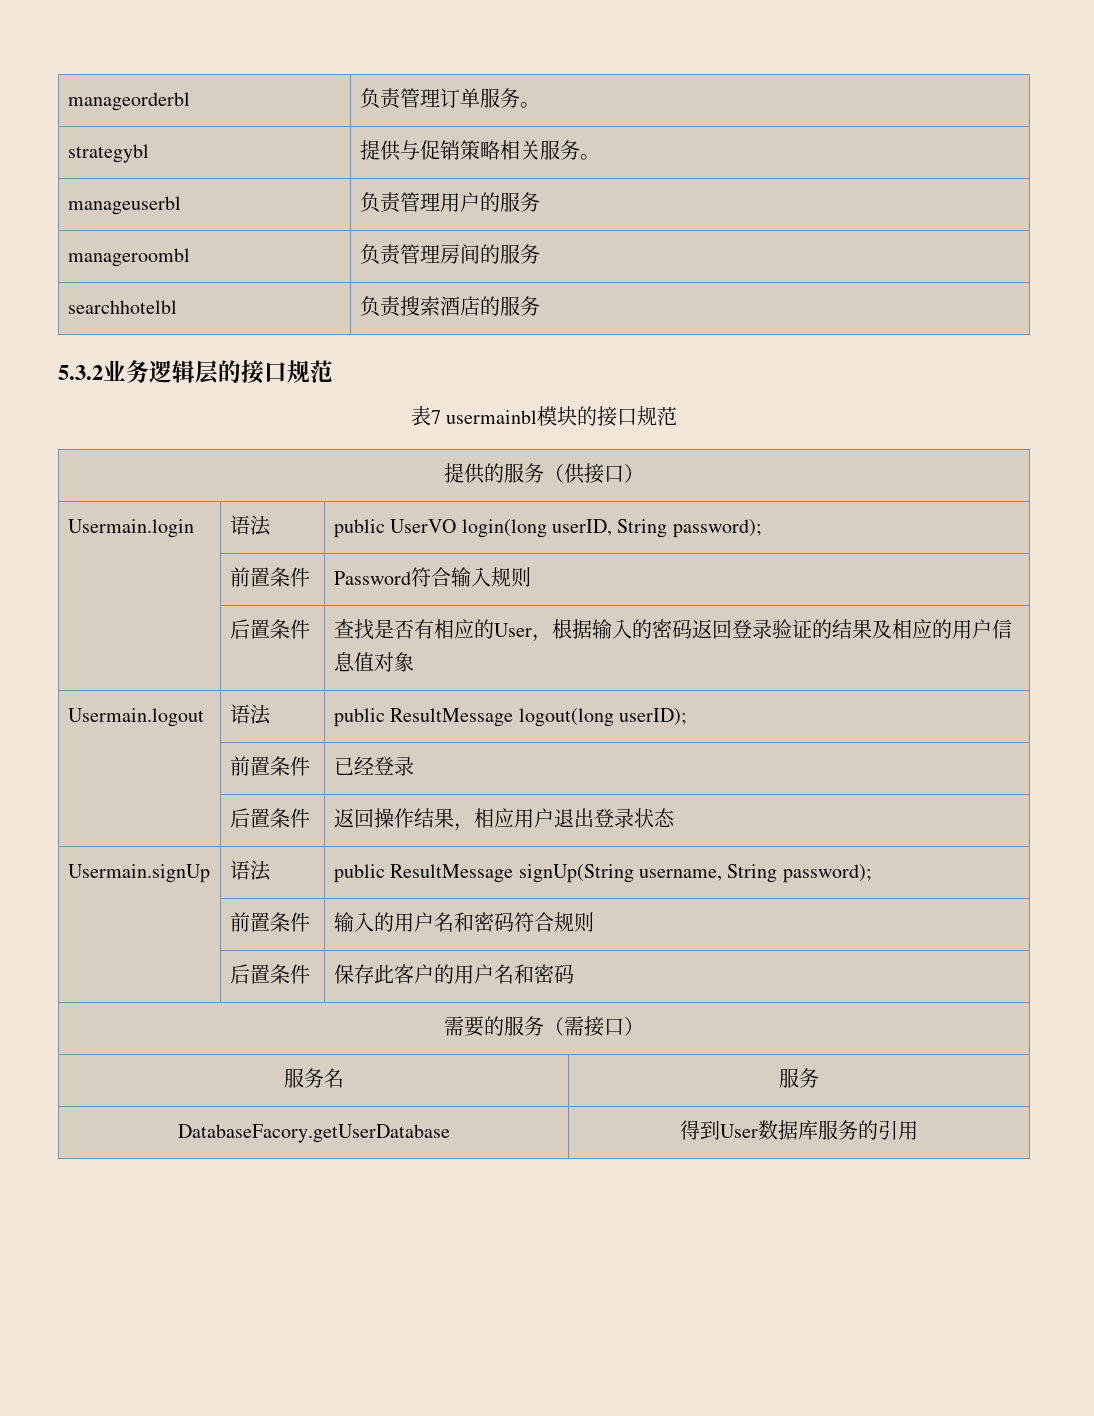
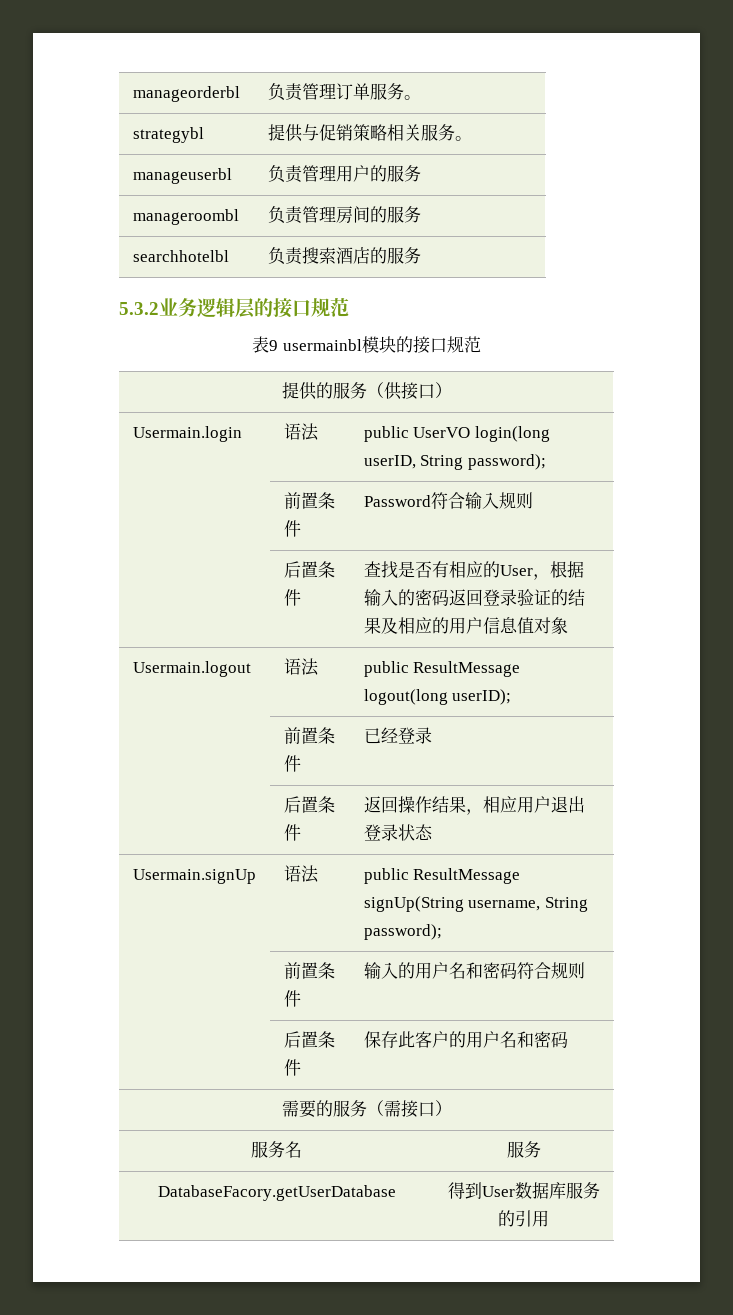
[430,410,441,424] 7 -> [269,340,279,351] 9

